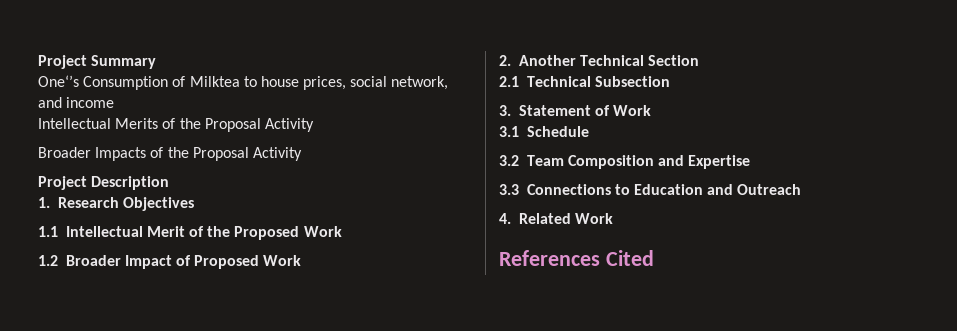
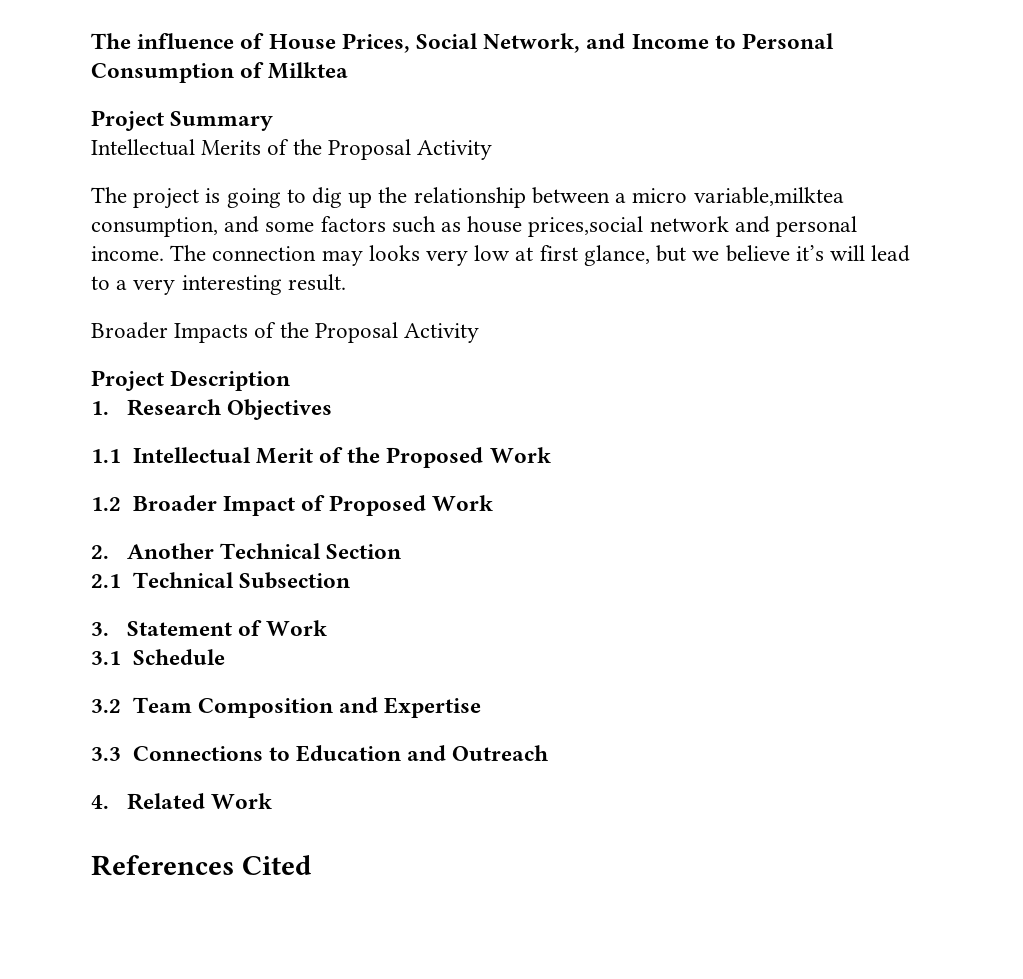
[38,55,157,69] [38,75,449,90] [38,97,115,108] Project Summary // One‘’s Consumption of Milktea to house prices, social network, and income -> [91,33,835,53] [91,62,349,83] [91,110,274,131] The influence of House Prices, Social Network, and Income to Personal Consumption of Milktea // Project Summary
(314, 125) none -> [91,187,844,209] [91,216,858,237] [91,245,911,266] [91,274,346,295] // The project is going to dig up the relationship between a micro variable,milktea consumption, and some factors such as house prices,social network and personal income. The connection may looks very low at first glance, but we believe it’s will lead to a very interesting result.

